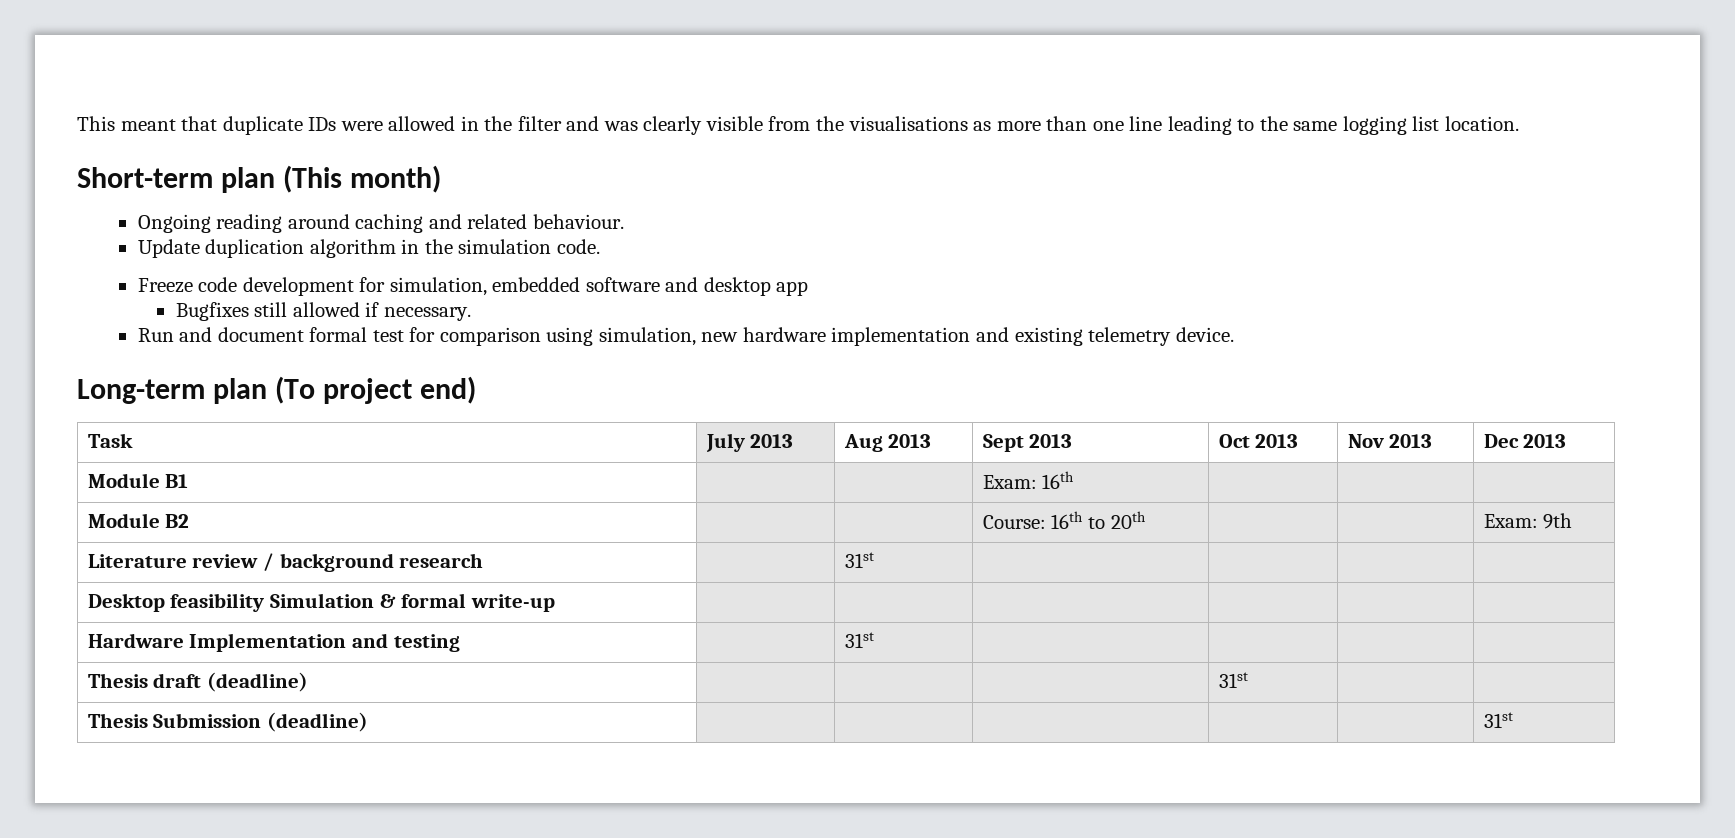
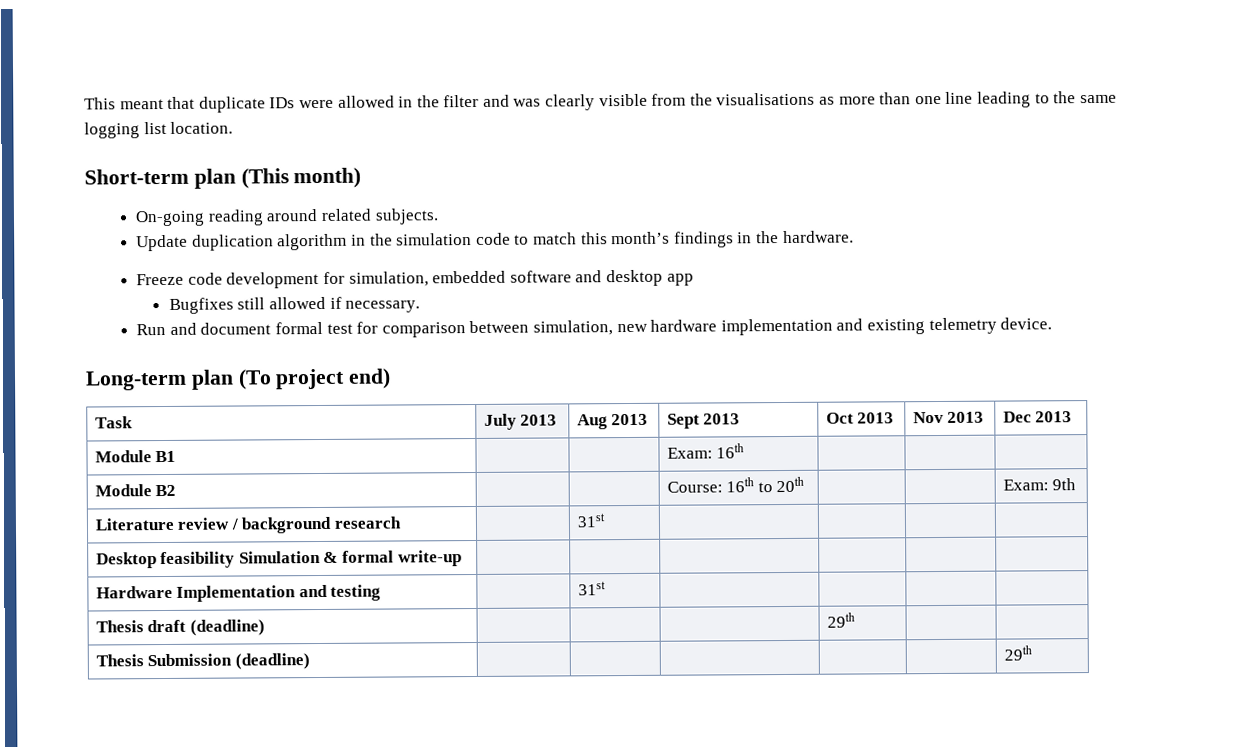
[137,214,211,233] Ongoing -> [135,210,206,227] On-going
[355,214,624,233] caching and related behaviour. -> [321,208,439,225] related subjects.
[556,239,600,254] code. -> [475,230,854,248] code to match this month’s findings in the hardware.
[546,327,594,346] using -> [469,320,530,334] between
[1218,672,1248,688] 31st -> [826,612,855,628] 29th
[1483,712,1513,728] 31st -> [1003,645,1032,661] 29th

